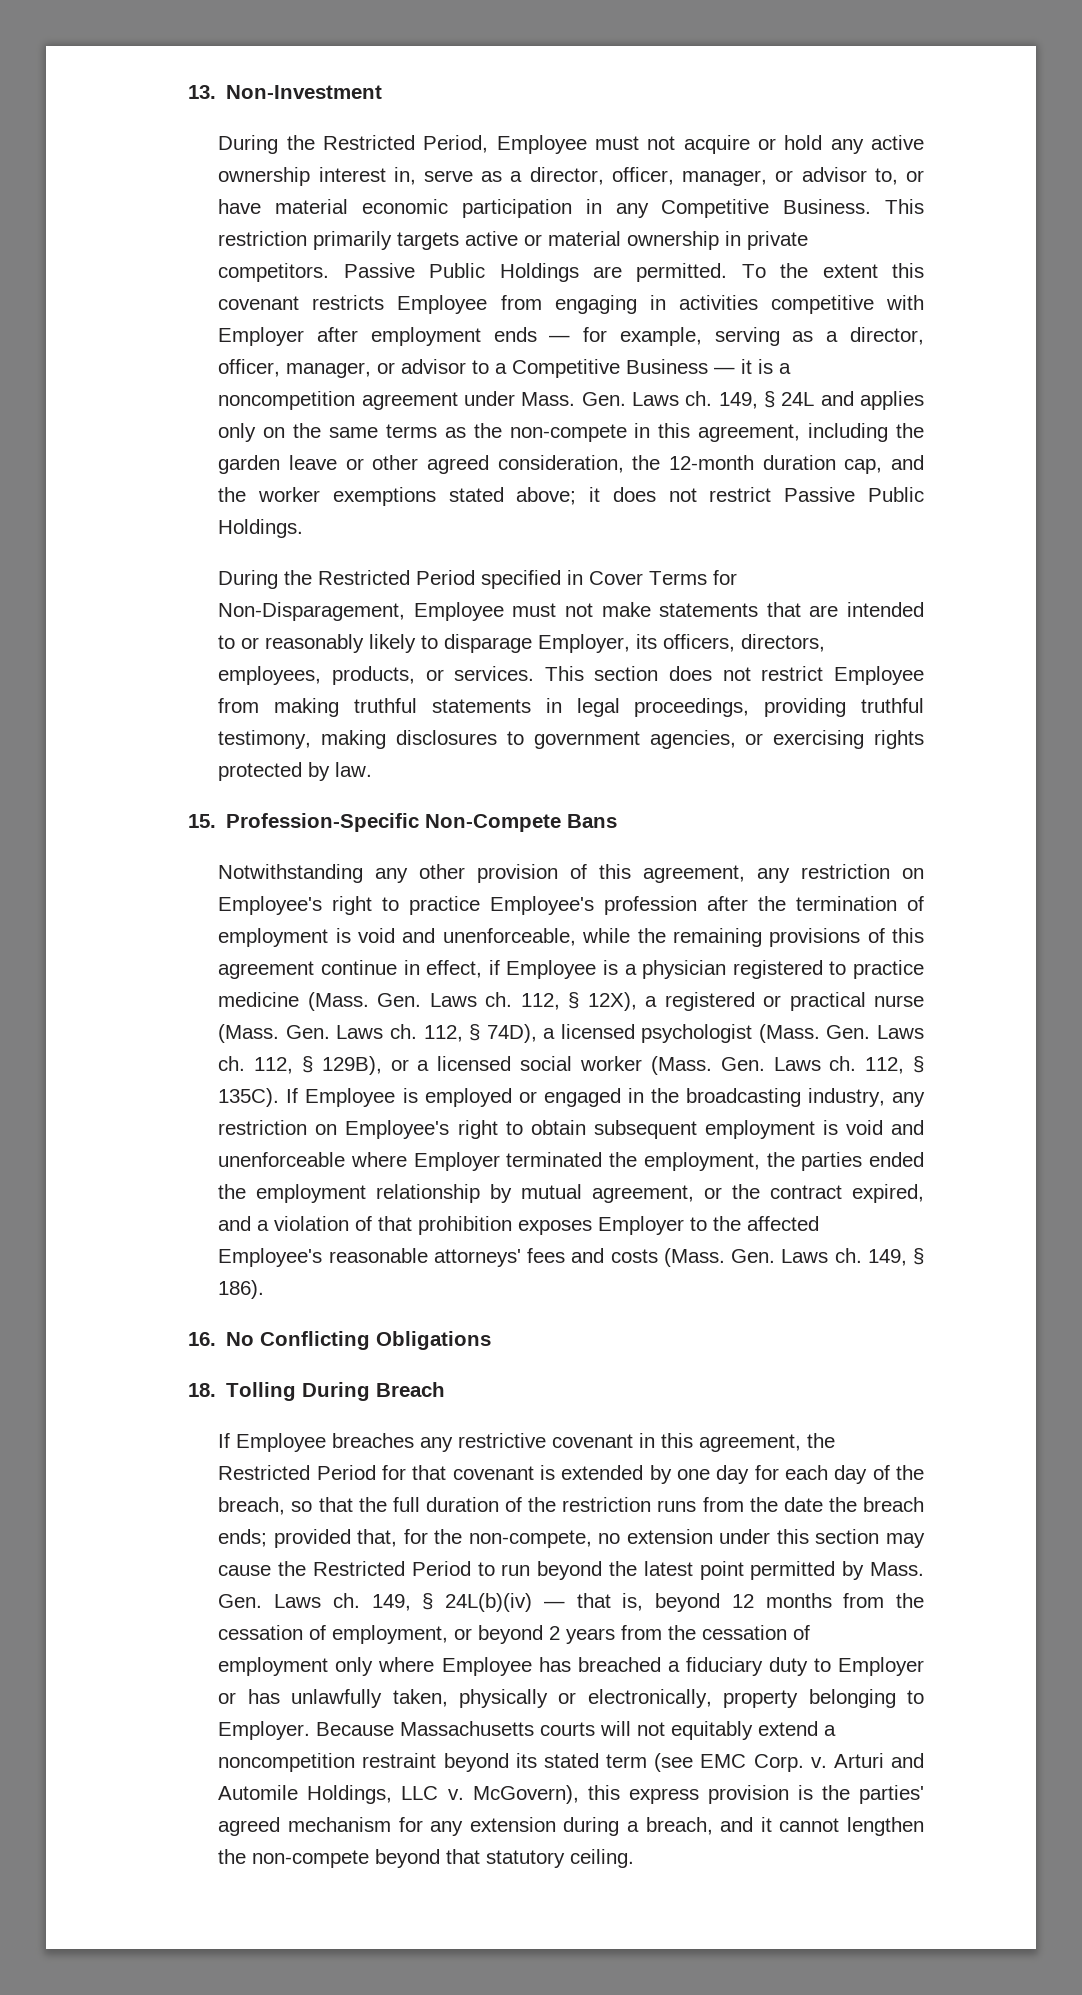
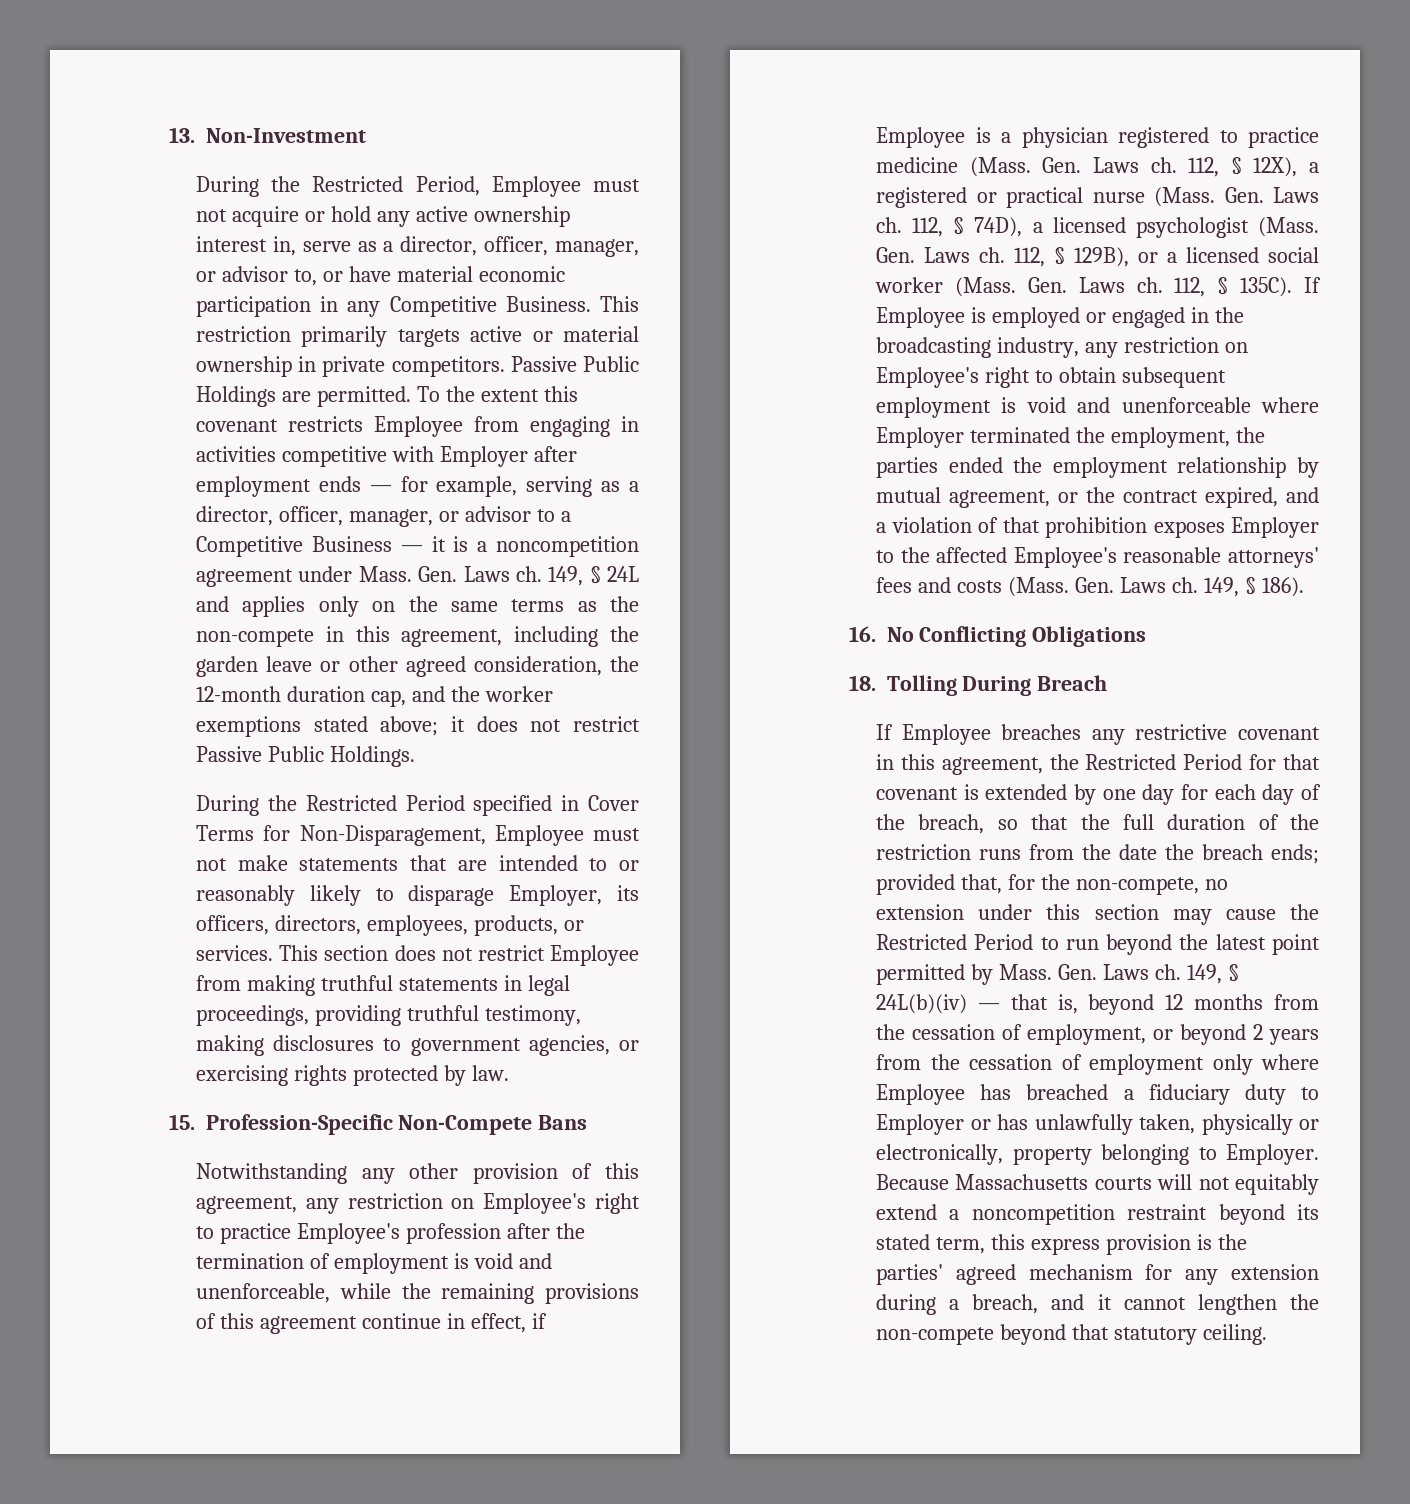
[606,1753,924,1772] [218,1785,579,1804] term (see EMC Corp. v. Arturi and Automile Holdings, LLC v. McGovern), -> [935,1237,985,1254] term,

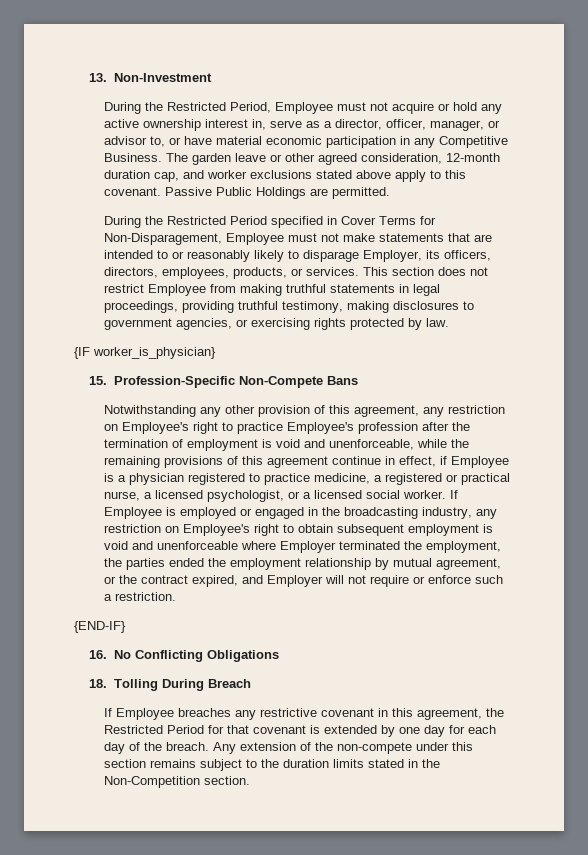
[600,296,639,312] [196,326,639,347] [196,356,639,377] [196,386,578,407] [196,416,639,437] [196,446,577,467] [196,476,639,497] [196,506,571,527] [196,536,639,557] [196,566,639,587] [196,596,639,617] [196,626,639,647] This restriction primarily targets active or material ownership in private competitors. Passive Public Holdings are permitted. To the extent this covenant restricts Employee from engaging in activities competitive with Employer after employment ends — for example, serving as a director, officer, manager, or advisor to a Competitive Business — it is a noncompetition agreement under Mass. Gen. Laws ch. 149, § 24L and applies only on the same terms as the non-compete in this agreement, including the -> [166,153,189,162] The
[610,656,639,672] the -> (443, 158) none
[450,686,553,702] [196,716,640,737] [196,746,415,767] the worker exemptions stated above; it does not restrict Passive Public Holdings. -> [207,170,467,182] [104,187,391,199] worker exclusions stated above apply to this covenant. Passive Public Holdings are permitted.
(509, 1073) none -> [74,347,216,359] // {IF worker_is_physician}
[876,157,1319,177] [876,187,1319,208] [876,217,1319,238] [876,247,1319,267] [875,277,1293,297] medicine (Mass. Gen. Laws ch. 112, § 12X), a registered or practical nurse (Mass. Gen. Laws ch. 112, § 74D), a licensed psychologist (Mass. Gen. Laws ch. 112, § 129B), or a licensed social worker (Mass. Gen. Laws ch. 112, § 135C). -> [314,473,511,485] [104,490,447,502] medicine, a registered or practical nurse, a licensed psychologist, or a licensed social worker.
[876,517,1319,538] [876,547,1319,568] [876,577,1304,597] a violation of that prohibition exposes Employer to the affected Employee's reasonable attorneys' fees and costs (Mass. Gen. Laws ch. 149, § 186). -> [267,575,504,587] [104,592,177,601] [74,621,126,633] Employer will not require or enforce such a restriction. // {END-IF}
[918,814,1319,834] [876,844,1319,864] [876,874,1228,895] [876,904,1319,925] [876,934,1320,955] [876,964,1239,985] [876,994,1319,1015] [876,1024,1319,1045] [876,1054,1319,1075] [876,1084,1319,1105] [876,1114,1319,1135] [876,1144,1319,1165] [876,1174,1319,1195] [876,1204,1319,1225] [876,1234,1247,1255] [876,1264,1319,1285] [876,1294,1319,1315] [876,1324,1267,1345] breach, so that the full duration of the restriction runs from the date the breach ends; provided that, for the non-compete, no extension under this section may cause the Restricted Period to run beyond the latest point permitted by Mass. Gen. Laws ch. 149, § 24L(b)(iv) — that is, beyond 12 months from the cessation of employment, or beyond 2 years from the cessation of employment only where Employee has breached a fiduciary duty to Employer or has unlawfully taken, physically or electronically, property belonging to Employer. Because Massachusetts courts will not equitably extend a noncompetition restraint beyond its stated term, this express provision is the parties' agreed mechanism for any extension during a breach, and it cannot lengthen the non-compete beyond that statutory ceiling. -> [166,742,474,754] [104,759,441,771] [104,776,251,788] breach. Any extension of the non-compete under this section remains subject to the duration limits stated in the Non-Competition section.

